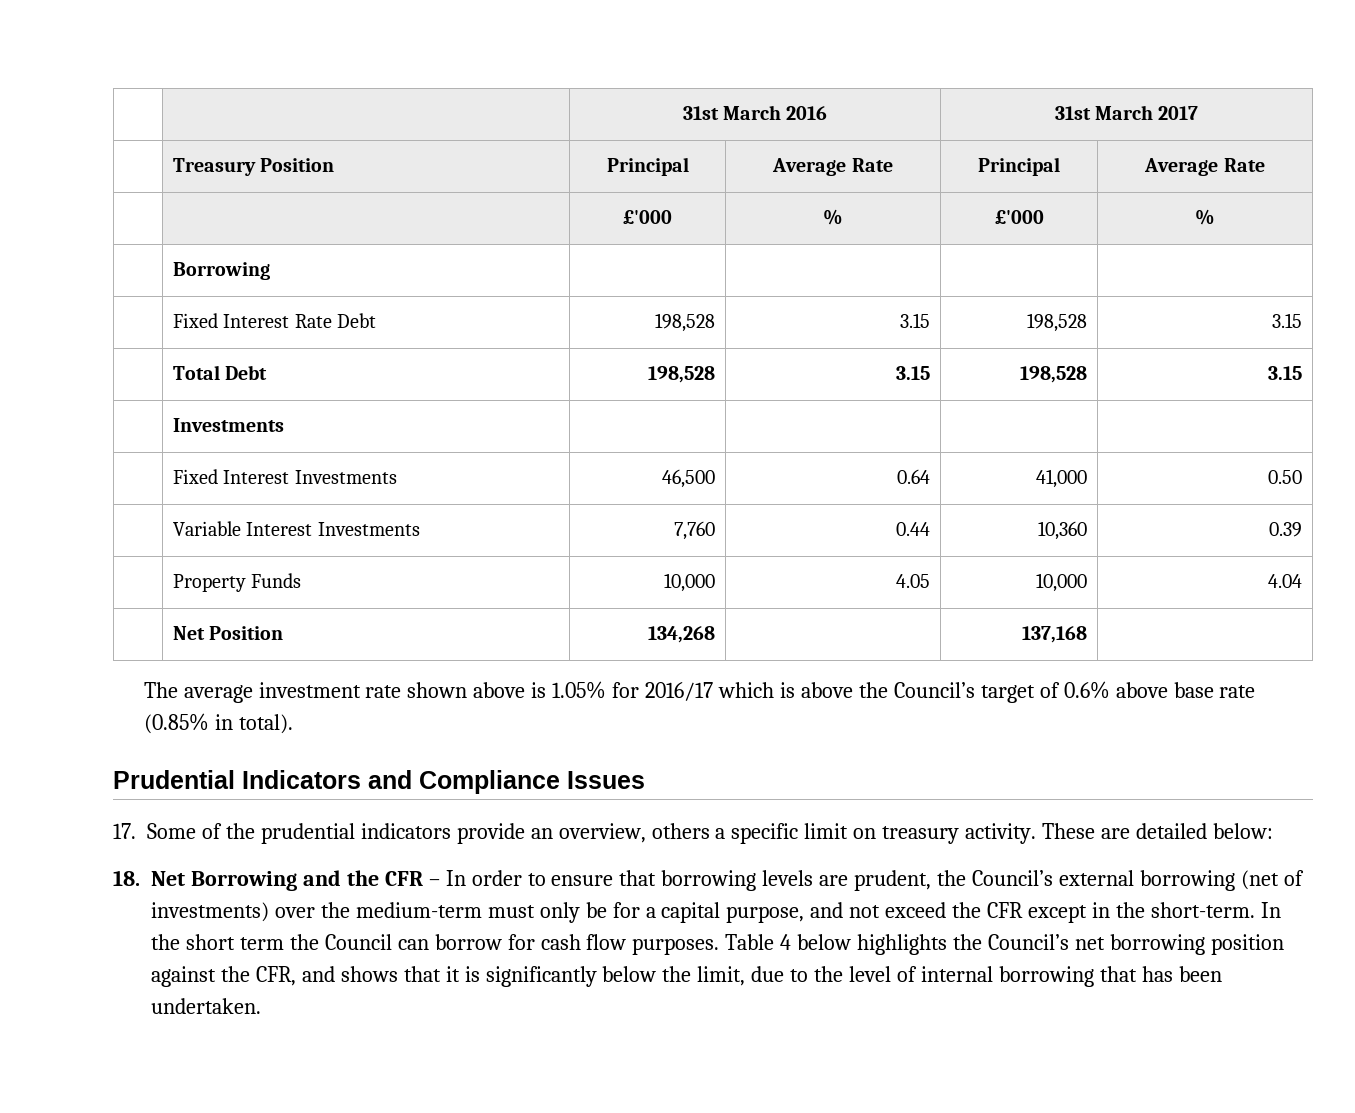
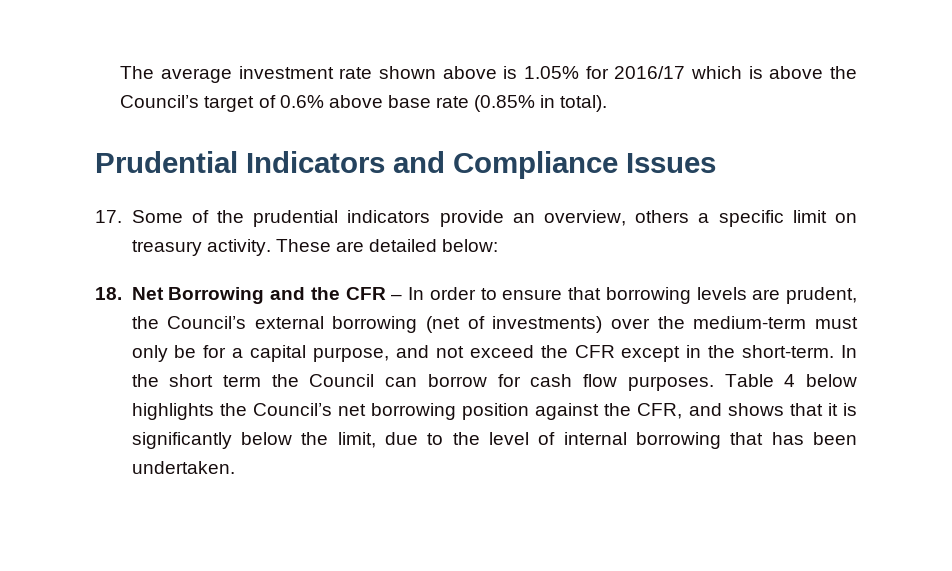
[682,105,828,120] [1054,105,1199,120] [172,158,335,176] [606,157,689,176] [772,158,893,176] [978,157,1060,176] [1144,158,1265,176] [623,210,672,224] [823,209,843,225] [994,210,1044,224] [1195,209,1215,225] [172,262,270,280] [172,313,377,328] [655,313,716,332] [900,313,931,328] [1027,313,1088,332] [1272,313,1303,328] [172,365,268,380] [648,366,716,383] [896,366,931,380] [1020,366,1088,383] [1268,366,1303,380] [172,418,284,432] [172,469,397,484] [662,469,716,488] [897,469,931,484] [1036,469,1088,488] [1268,470,1303,484] [172,521,420,536] [674,521,716,540] [896,522,931,536] [1038,521,1088,540] [1269,522,1303,537] [172,573,302,592] [664,573,716,592] [896,574,931,588] [1036,573,1088,592] [1268,574,1303,588] [172,626,284,640] [648,626,716,643] [1022,626,1088,643] | | 31st March 2016 | 31st March 2017 // | Treasury Position | Principal | Average Rate | Principal | Average Rate // | | £'000 | % | £'000 | % // | Borrowing | | | | // | Fixed Interest Rate Debt | 198,528 | 3.15 | 198,528 | 3.15 // | Total Debt | 198,528 | 3.15 | 198,528 | 3.15 // | Investments | | | | // | Fixed Interest Investments | 46,500 | 0.64 | 41,000 | 0.50 // | Variable Interest Investments | 7,760 | 0.44 | 10,360 | 0.39 // | Property Funds | 10,000 | 4.05 | 10,000 | 4.04 // | Net Position | 134,268 | | 137,168 | // -> (120, 72) none

